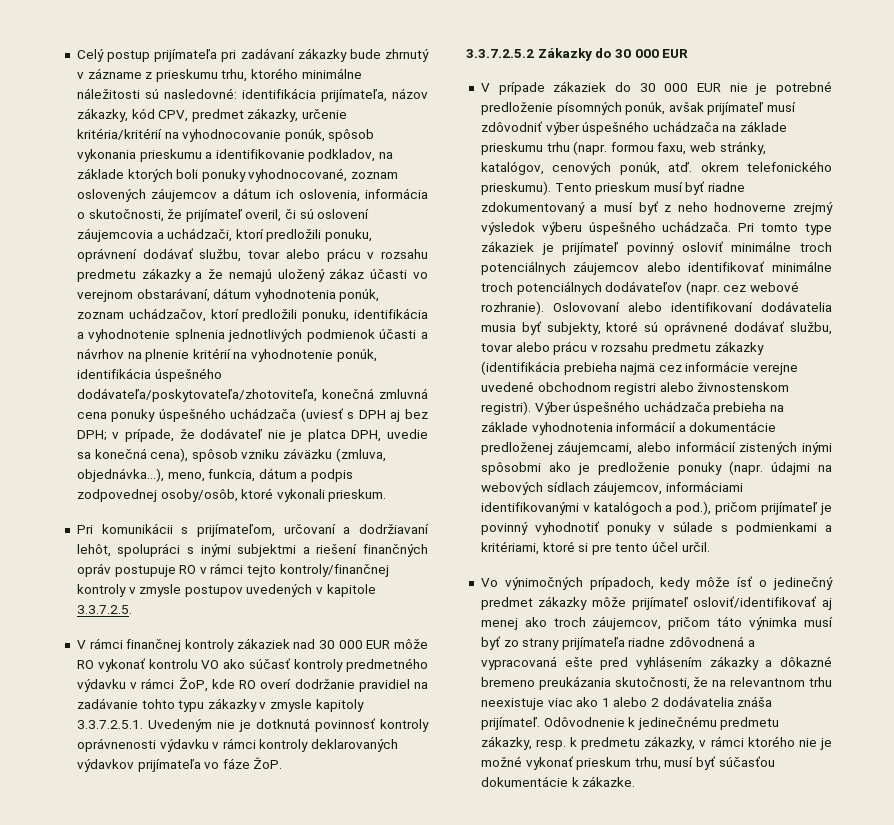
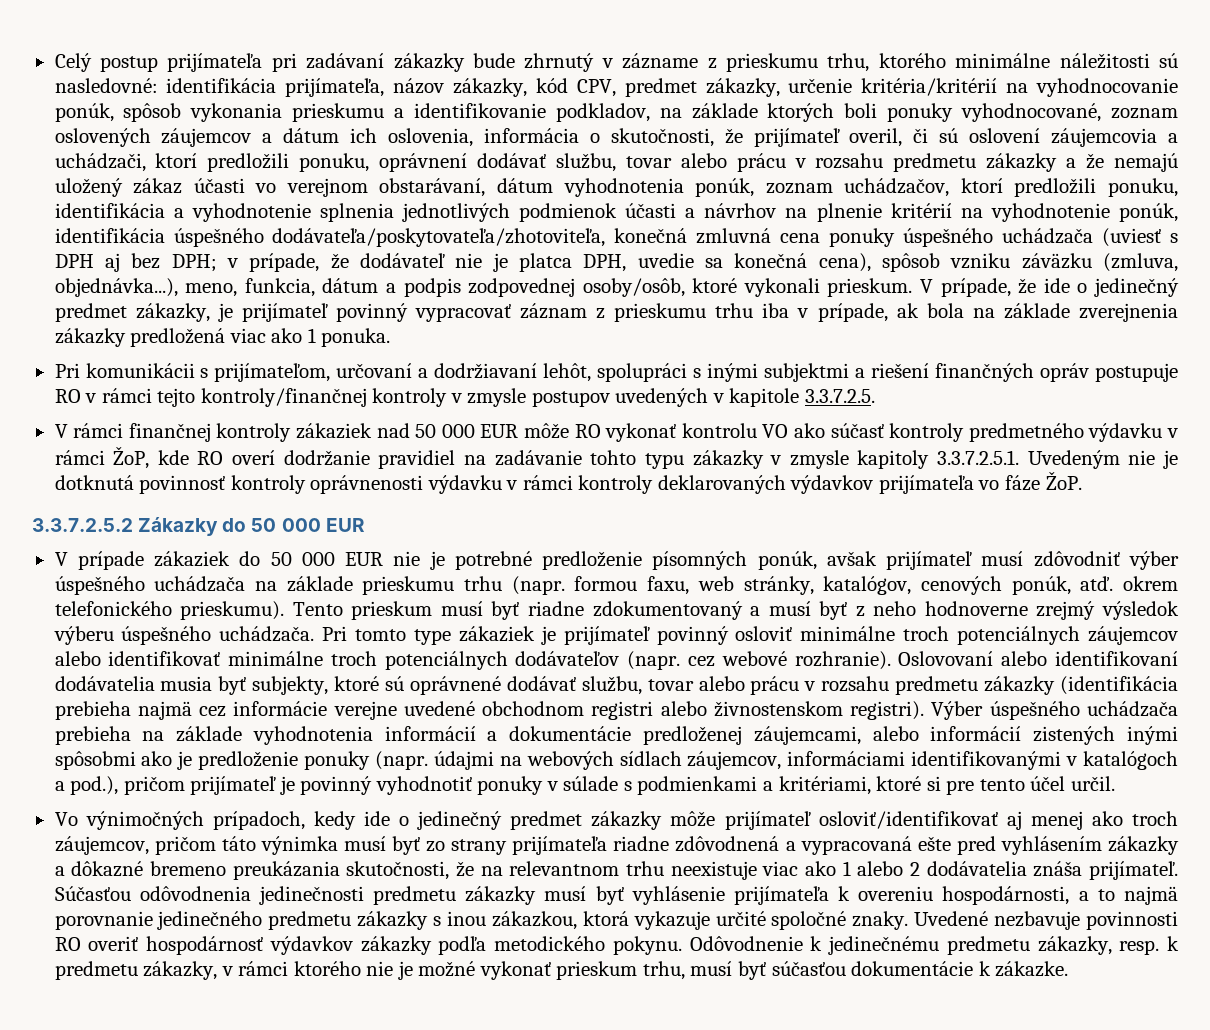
(387, 495) none -> [920,278,1180,297] [54,303,1179,322] [54,328,391,347] V prípade, že ide o jedinečný predmet zákazky, je prijímateľ povinný vypracovať záznam z prieskumu trhu iba v prípade, ak bola na základe zverejnenia zákazky predložená viac ako 1 ponuka.
[318,640,335,649] 30 -> [415,424,437,438] 50
[614,49,631,58] 30 -> [251,518,277,532] 50
[639,83,656,92] 30 -> [270,552,292,566] 50
[696,576,754,587] môže ísť -> [363,811,390,826] ide
(540, 723) none -> [54,886,1178,905] [54,911,1179,930] [54,936,682,955] Súčasťou odôvodnenia jedinečnosti predmetu zákazky musí byť vyhlásenie prijímateľa k overeniu hospodárnosti, a to najmä porovnanie jedinečného predmetu zákazky s inou zákazkou, ktorá vykazuje určité spoločné znaky. Uvedené nezbavuje povinnosti RO overiť hospodárnosť výdavkov zákazky podľa metodického pokynu.

